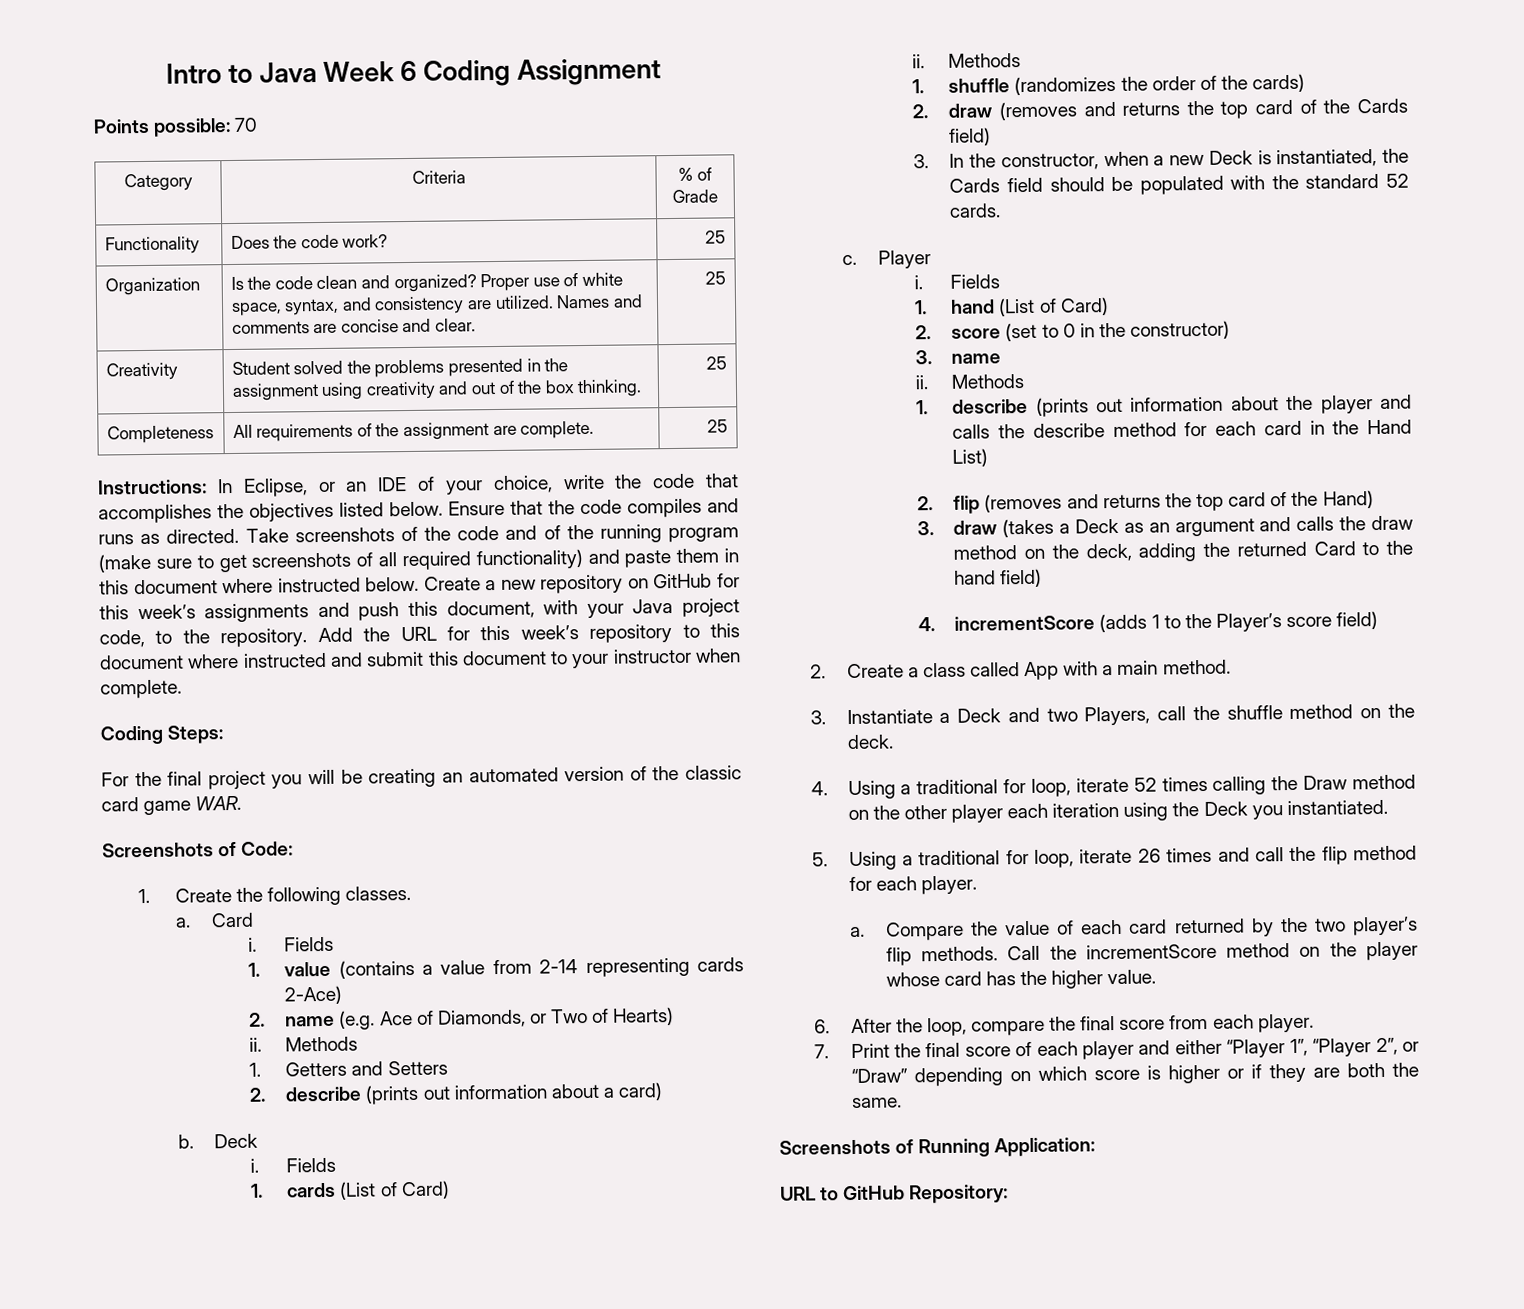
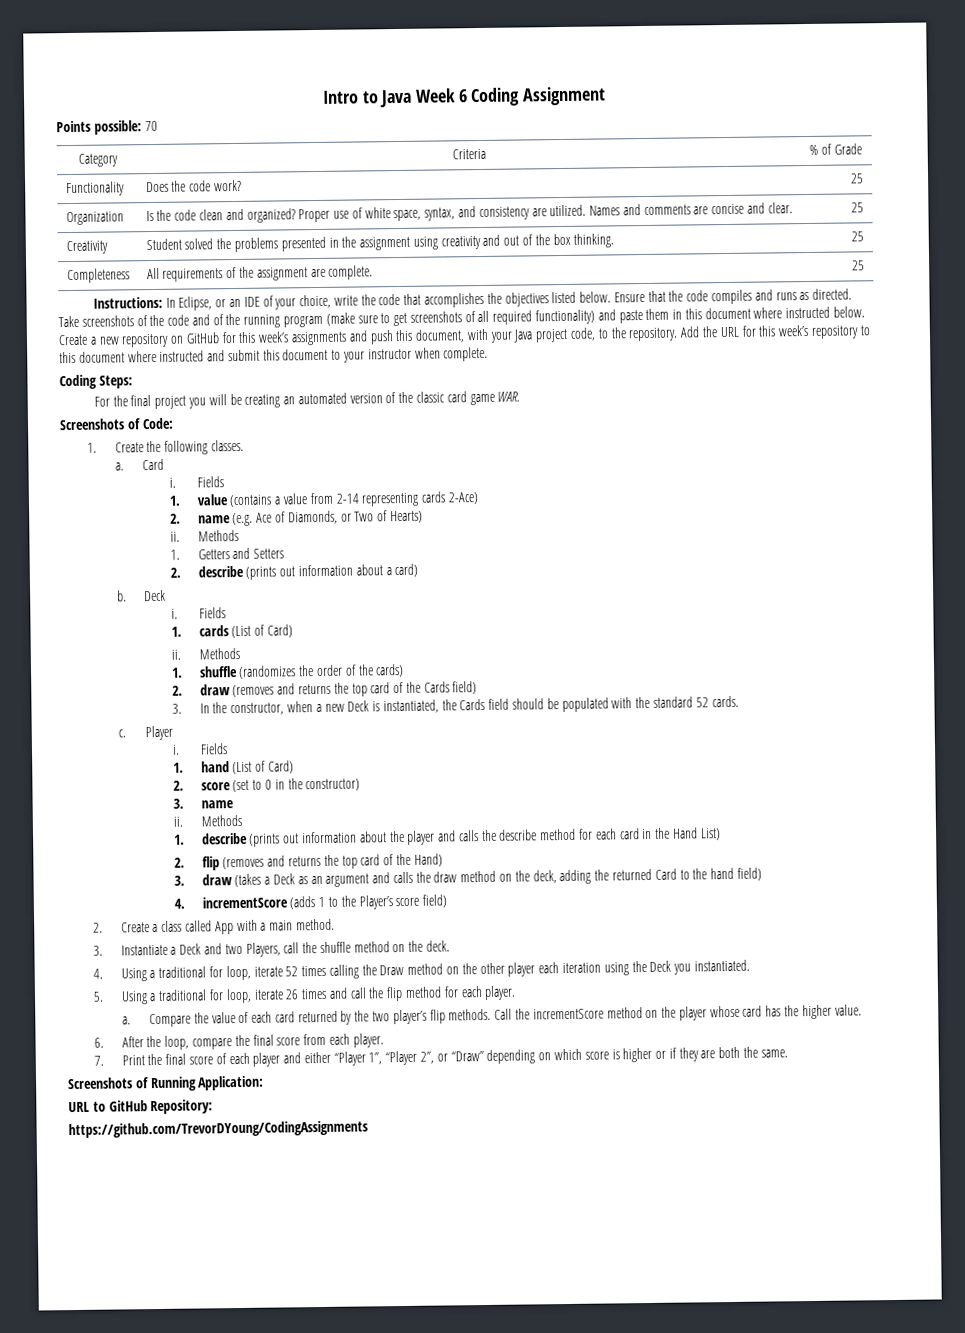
(1009, 1194) none -> [68,1120,368,1139] // https://github.com/TrevorDYoung/CodingAssignments

